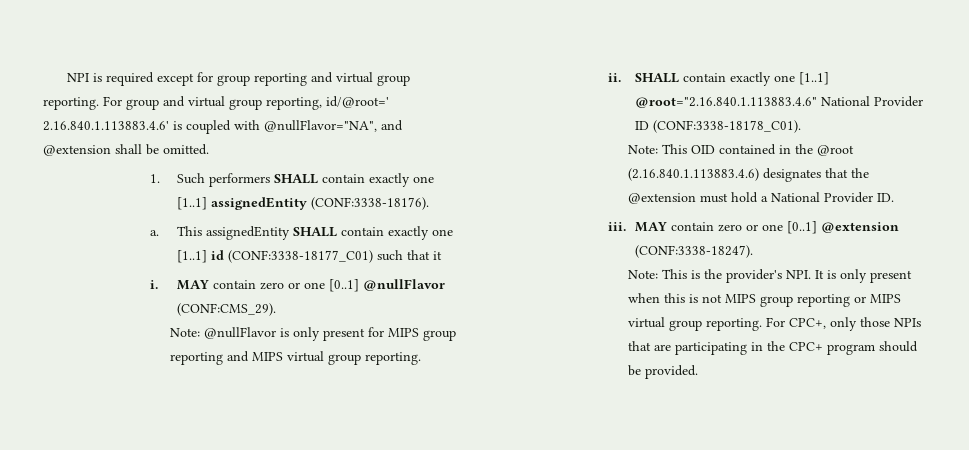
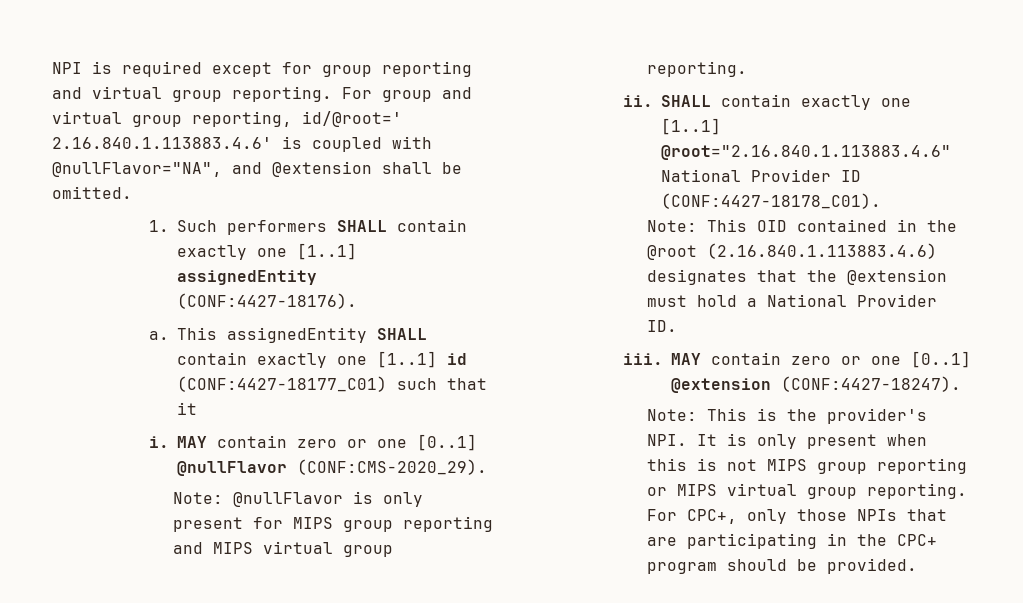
[311,197,430,210] (CONF:3338-18176). -> [176,293,357,309] (CONF:4427-18176).
[228,250,374,263] (CONF:3338-18177_C01) -> [176,376,387,392] (CONF:4427-18177_C01)
[177,303,277,316] (CONF:CMS_29). -> [296,459,487,475] (CONF:CMS-2020_29).
[653,120,802,133] (CONF:3338-18178_C01). -> [660,193,881,209] (CONF:4427-18178_C01).
[635,245,754,258] (CONF:3338-18247). -> [780,376,961,392] (CONF:4427-18247).

